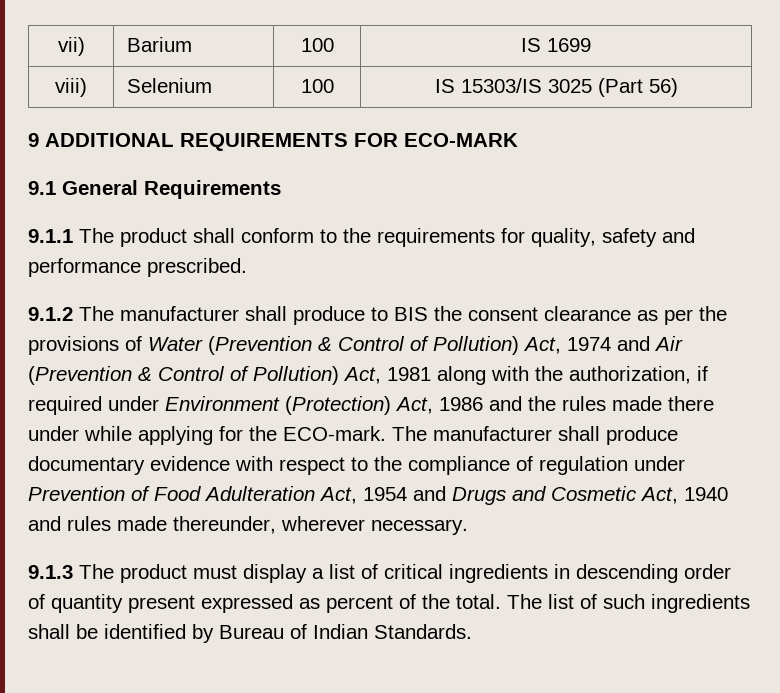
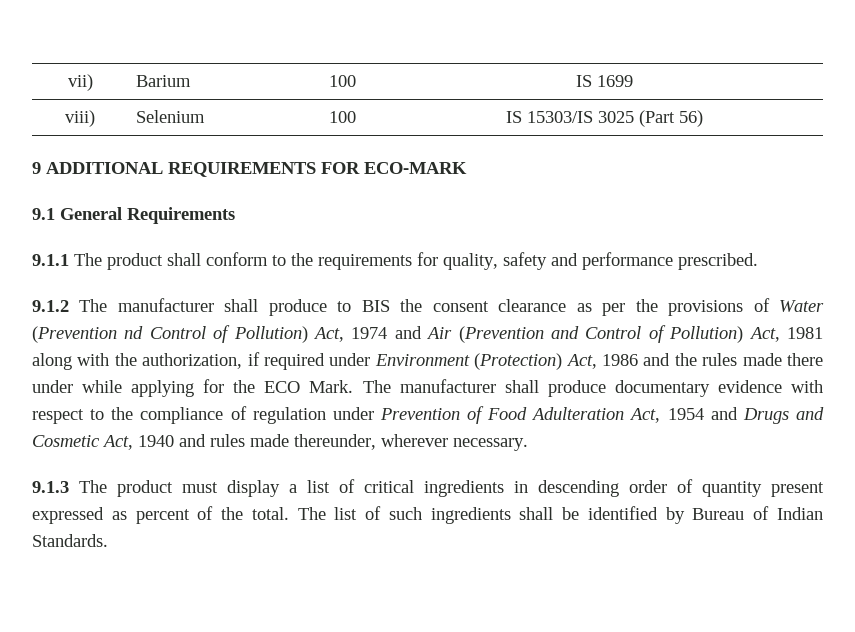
[318,337,332,351] & -> [124,326,144,339] nd
[138,367,152,381] & -> [550,326,579,339] and
[283,426,386,441] ECO-mark. -> [264,380,354,393] ECO Mark.

